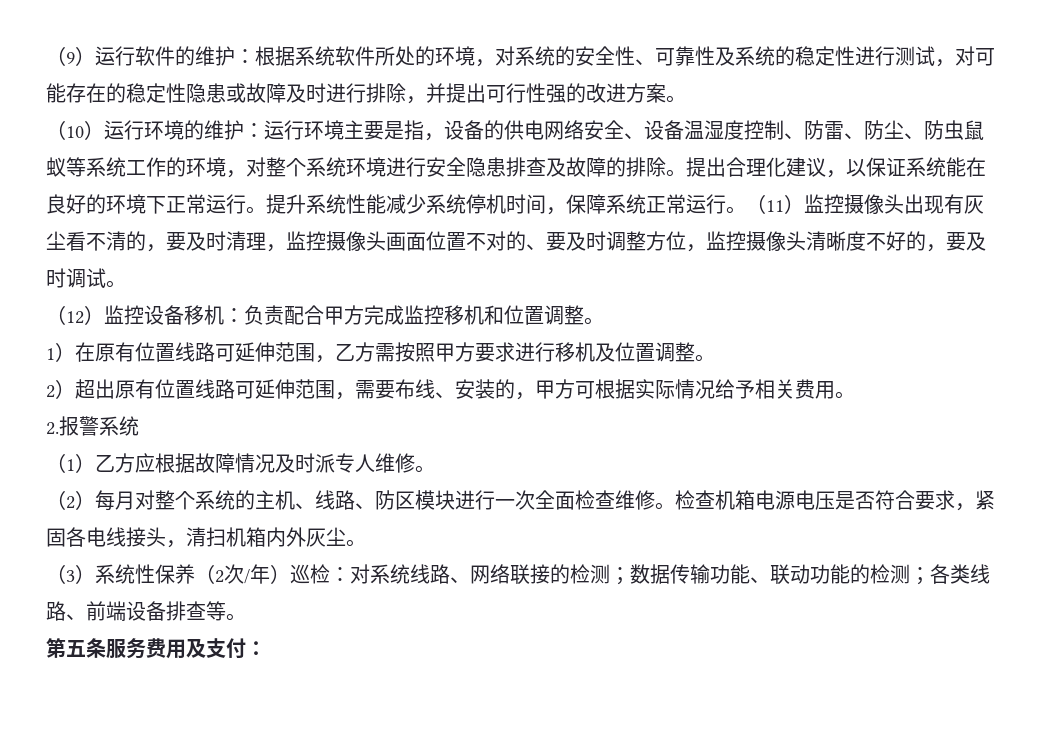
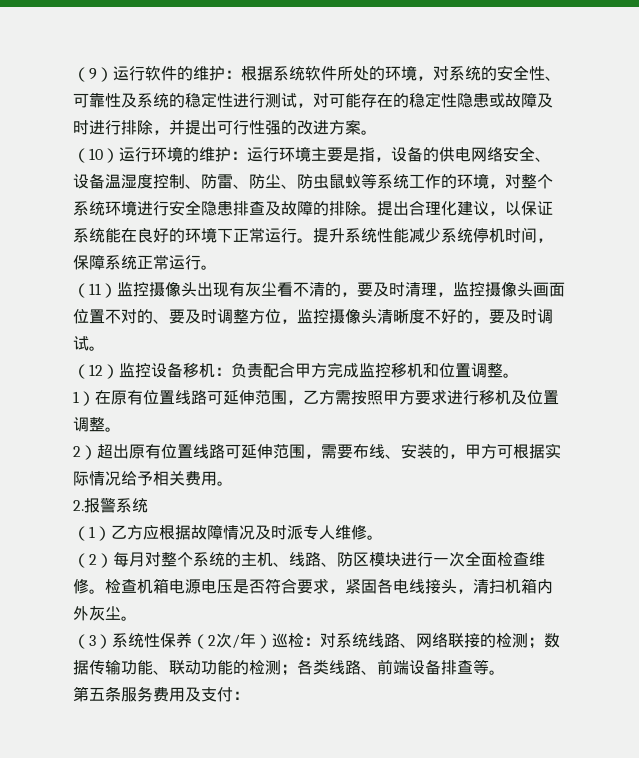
(746, 210) none -> (217, 267) //

